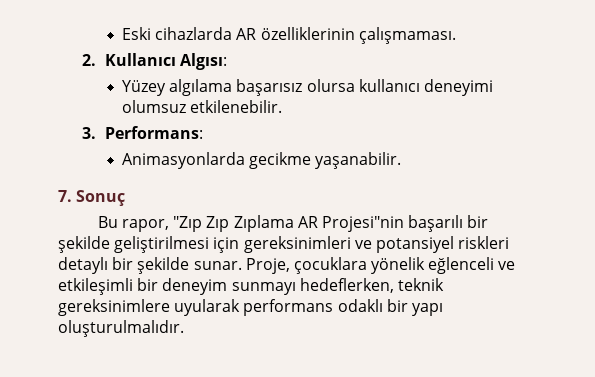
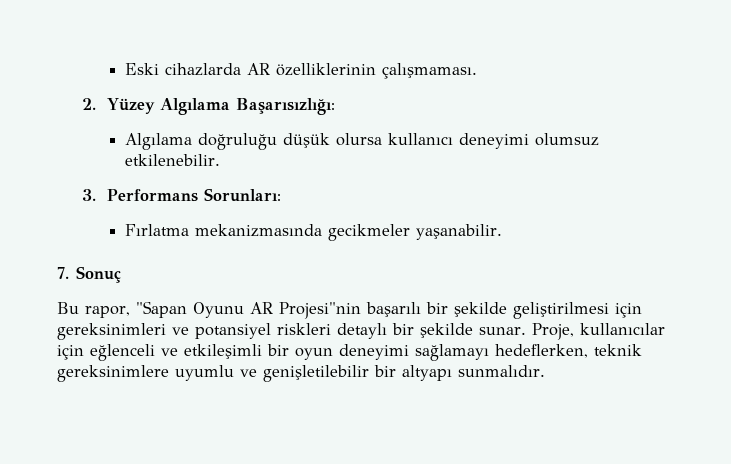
[105,53,228,70] [122,79,303,96] Kullanıcı Algısı: // Yüzey algılama başarısız -> [106,98,335,115] [124,133,330,150] Yüzey Algılama Başarısızlığı: // Algılama doğruluğu düşük
[105,126,204,139] [122,152,312,169] Performans: // Animasyonlarda gecikme -> [106,188,281,202] [124,224,410,241] Performans Sorunları: // Fırlatma mekanizmasında gecikmeler
[173,215,294,232] "Zıp Zıp Zıplama -> [136,301,244,318] "Sapan Oyunu
[293,257,426,274] çocuklara yönelik -> [579,323,665,335] [57,345,84,360] kullanıcılar için
[162,278,444,295] [58,299,443,316] [58,320,184,337] deneyim sunmayı hedeflerken, teknik gereksinimlere uyularak performans odaklı bir yapı oluşturulmalıdır. -> [295,344,642,361] [57,365,545,382] oyun deneyimi sağlamayı hedeflerken, teknik gereksinimlere uyumlu ve genişletilebilir bir altyapı sunmalıdır.

